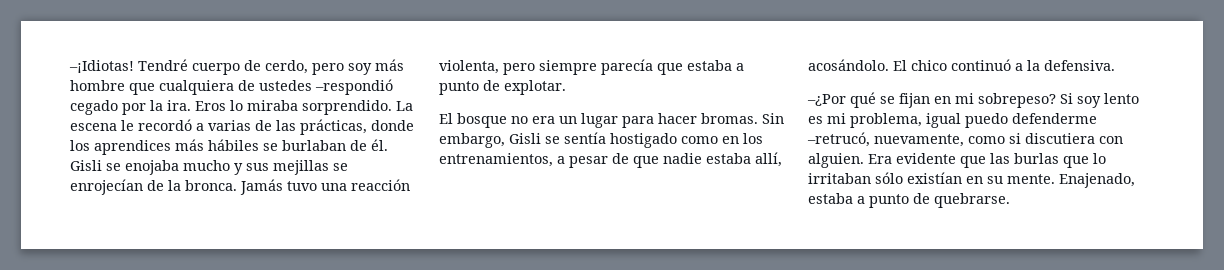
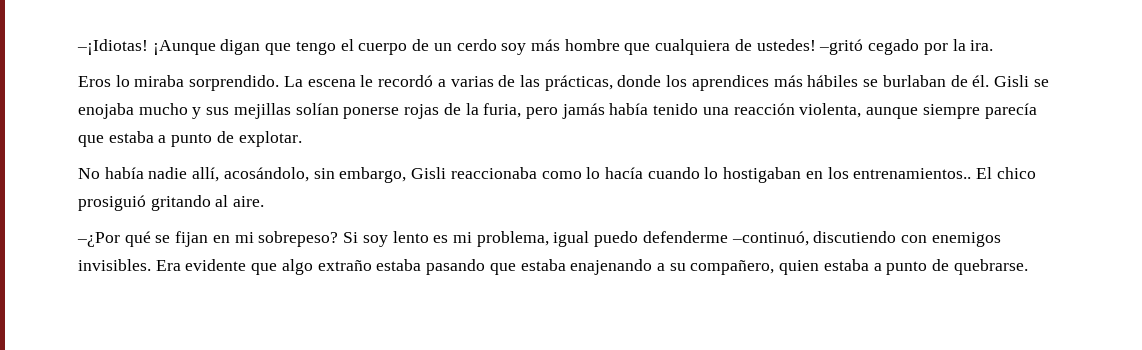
[138,59,344,75] Tendré cuerpo de cerdo, pero -> [152,39,497,55] ¡Aunque digan que tengo el cuerpo de un cerdo
[259,79,393,95] ustedes –respondió -> [756,39,864,55] ustedes! –gritó
(191, 105) none -> (994, 45) //
[333,163,348,171] [70,179,317,195] se enrojecían de la bronca. Jamás tuvo -> [295,103,699,119] solían ponerse rojas de la furia, pero jamás había tenido
[503,63,535,75] pero -> [866,107,919,119] aunque
[439,113,784,128] [439,132,763,148] [439,152,782,168] [808,59,1115,71] El bosque no era un lugar para hacer bromas. Sin embargo, Gisli se sentía hostigado como en los entrenamientos, a pesar de que nadie estaba allí, acosándolo. El chico continuó a la defensiva. -> [78,167,1036,183] [78,195,265,211] No había nadie allí, acosándolo, sin embargo, Gisli reaccionaba como lo hacía cuando lo hostigaban en los entrenamientos.. El chico prosiguió gritando al aire.
[807,132,1123,147] [808,153,1106,168] [808,172,1135,188] –retrucó, nuevamente, como si discutiera con alguien. Era evidente que las burlas que lo irritaban sólo existían en su mente. Enajenado, -> [731,231,1001,247] [78,259,820,275] –continuó, discutiendo con enemigos invisibles. Era evidente que algo extraño estaba pasando que estaba enajenando a su compañero, quien

